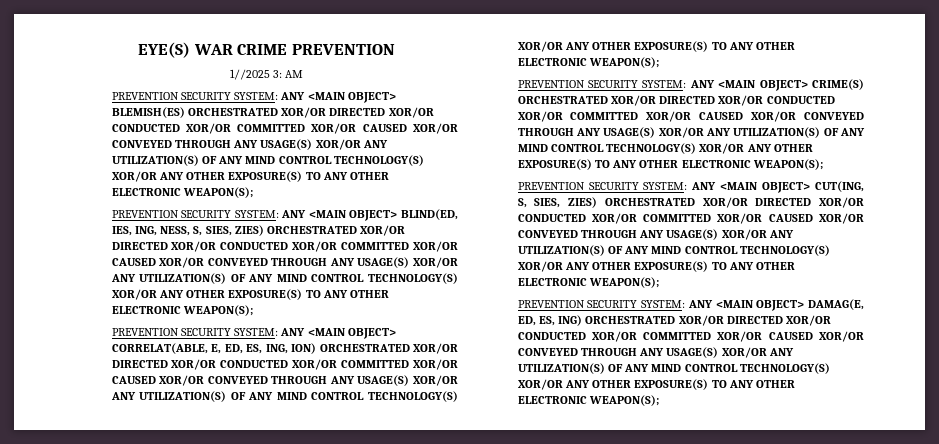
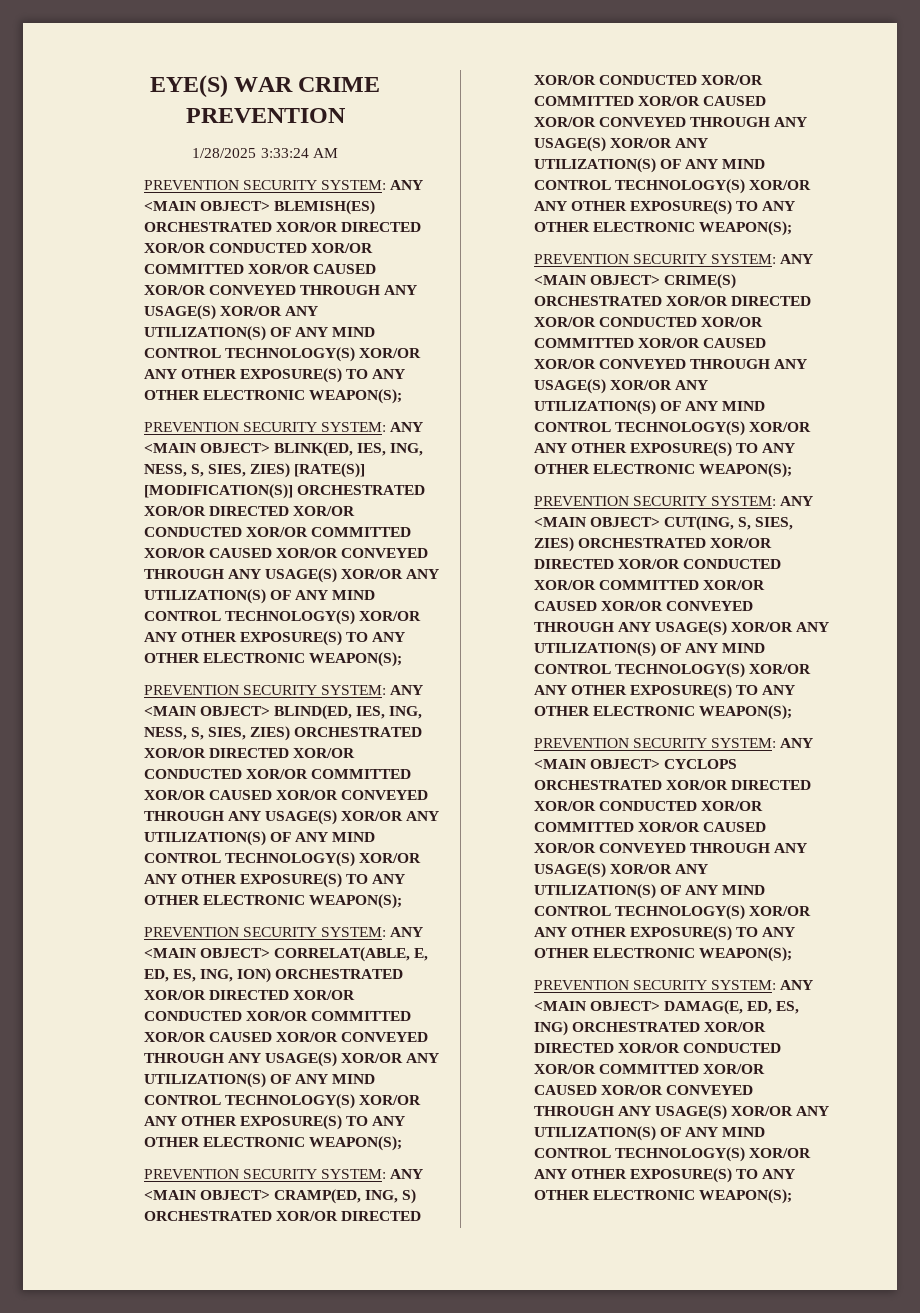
[229,69,282,80] 1//2025 3: -> [192,148,309,158] 1/28/2025 3:33:24
(253, 192) none -> [143,422,424,432] [143,442,424,457] [143,463,366,478] [143,484,425,499] [143,506,355,516] [143,527,411,537] [143,548,429,558] [143,568,440,583] [143,589,376,604] [143,610,421,625] [143,631,406,646] [143,652,402,667] // PREVENTION SECURITY SYSTEM: ANY <MAIN OBJECT> BLINK(ED, IES, ING, NESS, S, SIES, ZIES) [RATE(S)] [MODIFICATION(S)] ORCHESTRATED XOR/OR DIRECTED XOR/OR CONDUCTED XOR/OR COMMITTED XOR/OR CAUSED XOR/OR CONVEYED THROUGH ANY USAGE(S) XOR/OR ANY UTILIZATION(S) OF ANY MIND CONTROL TECHNOLOGY(S) XOR/OR ANY OTHER EXPOSURE(S) TO ANY OTHER ELECTRONIC WEAPON(S);
(659, 62) none -> [143,1169,424,1179] [143,1189,417,1204] [143,1211,421,1221] [533,75,763,85] [533,96,766,106] [533,117,808,127] [533,137,708,152] [533,158,766,173] [533,179,811,194] [533,200,796,215] [533,221,792,236] // PREVENTION SECURITY SYSTEM: ANY <MAIN OBJECT> CRAMP(ED, ING, S) ORCHESTRATED XOR/OR DIRECTED XOR/OR CONDUCTED XOR/OR COMMITTED XOR/OR CAUSED XOR/OR CONVEYED THROUGH ANY USAGE(S) XOR/OR ANY UTILIZATION(S) OF ANY MIND CONTROL TECHNOLOGY(S) XOR/OR ANY OTHER EXPOSURE(S) TO ANY OTHER ELECTRONIC WEAPON(S);
(659, 282) none -> [533,738,814,748] [533,759,737,769] [533,780,811,790] [533,801,763,811] [533,822,766,832] [533,843,808,853] [533,863,708,878] [533,884,766,899] [533,905,811,920] [533,926,796,941] [533,947,792,962] // PREVENTION SECURITY SYSTEM: ANY <MAIN OBJECT> CYCLOPS ORCHESTRATED XOR/OR DIRECTED XOR/OR CONDUCTED XOR/OR COMMITTED XOR/OR CAUSED XOR/OR CONVEYED THROUGH ANY USAGE(S) XOR/OR ANY UTILIZATION(S) OF ANY MIND CONTROL TECHNOLOGY(S) XOR/OR ANY OTHER EXPOSURE(S) TO ANY OTHER ELECTRONIC WEAPON(S);

